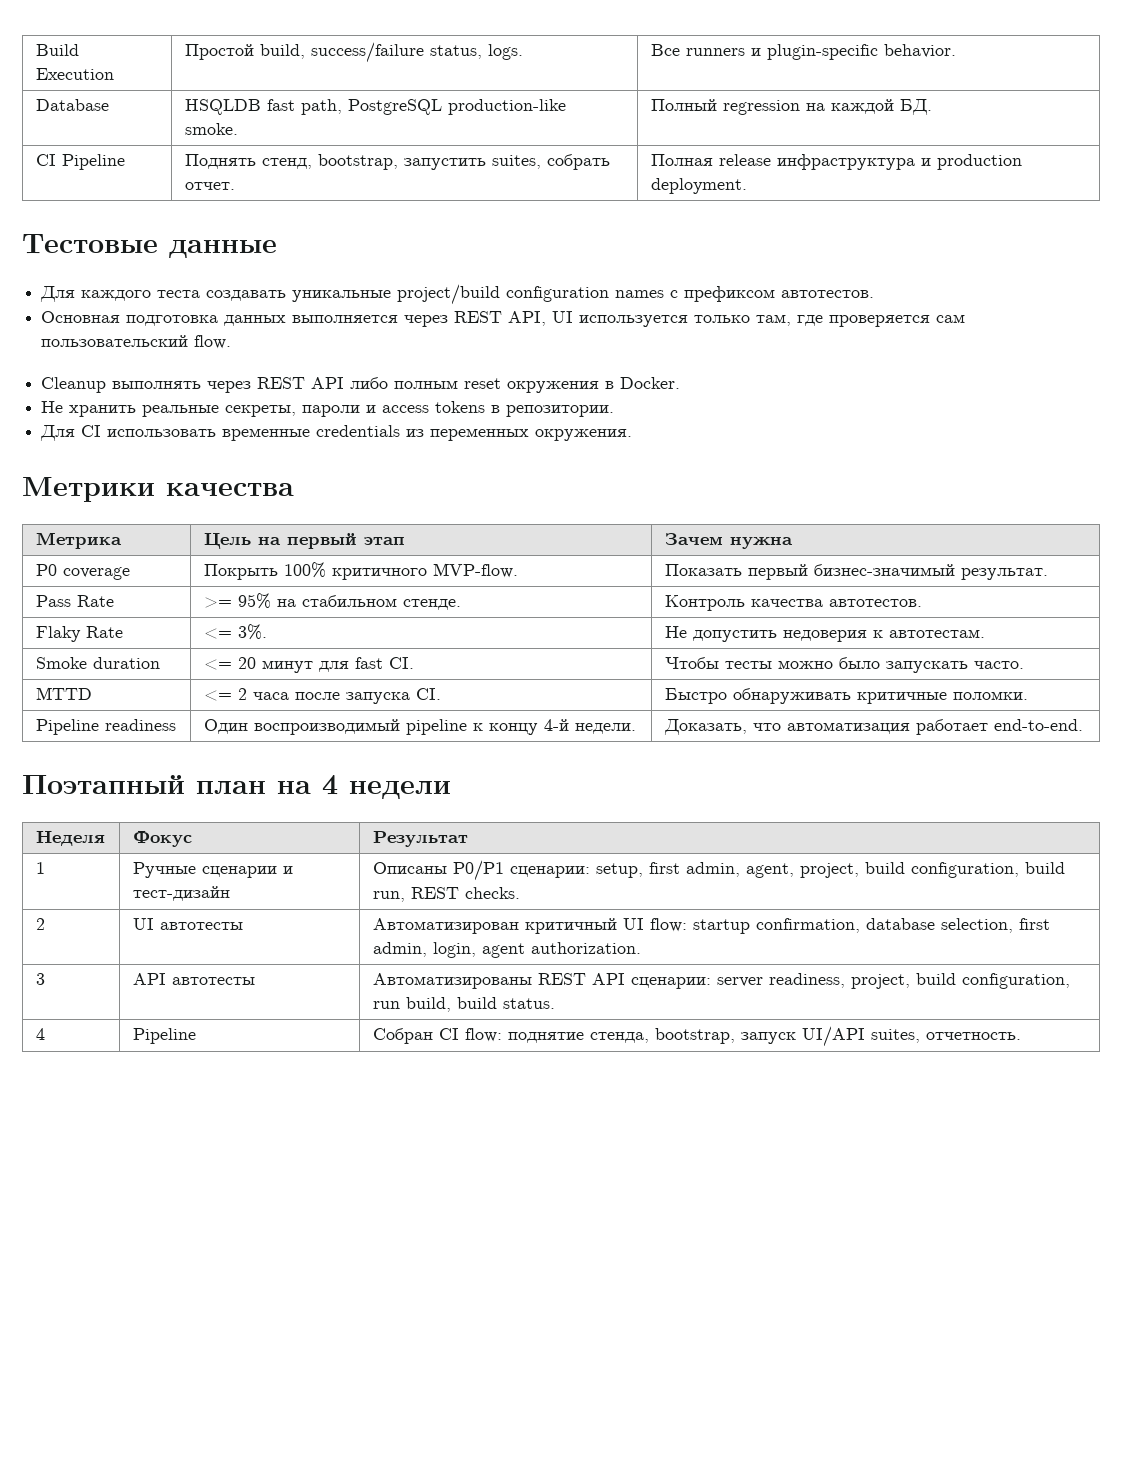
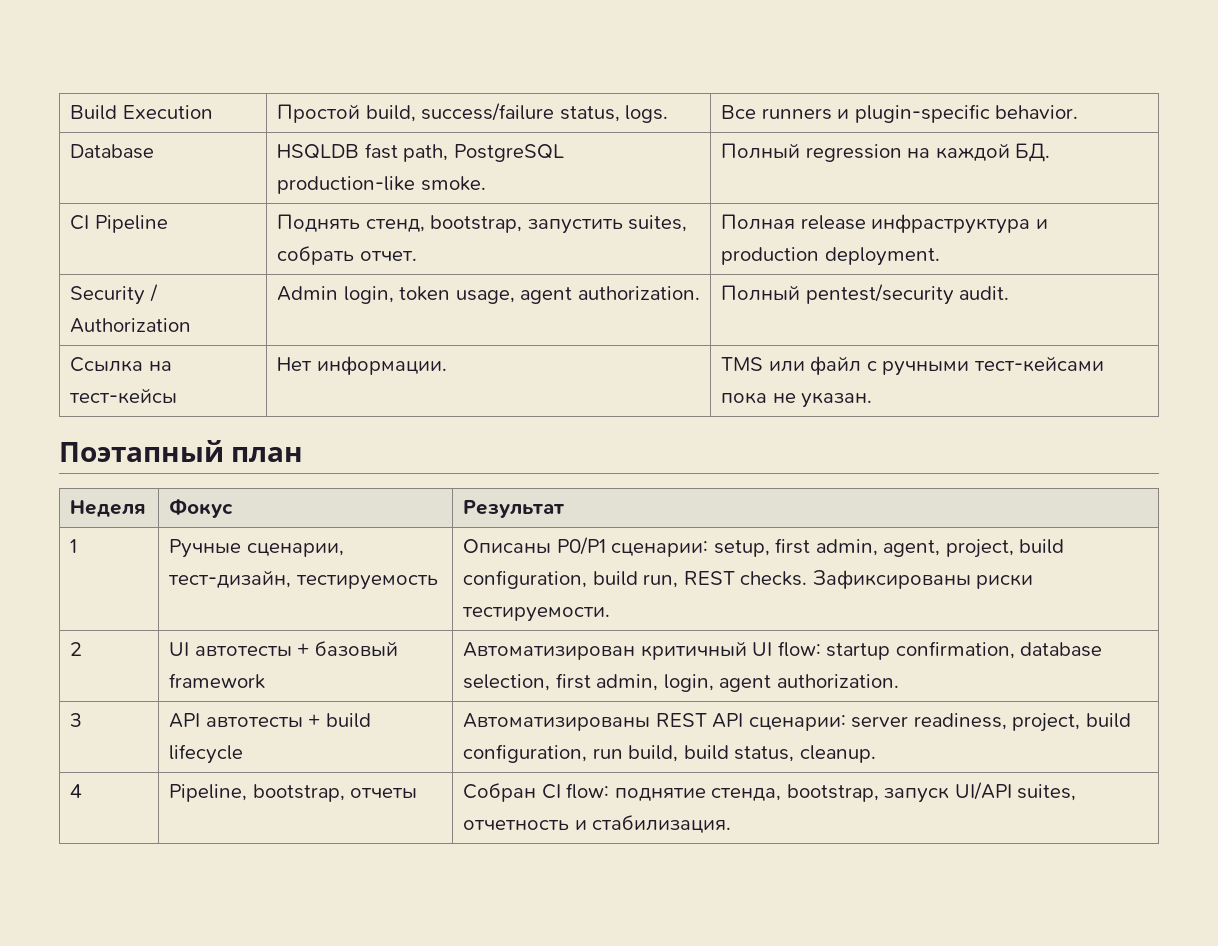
[22,234,277,258] [40,284,875,305] [41,311,966,327] [41,335,232,349] [41,377,681,393] [41,401,615,417] [40,425,633,441] [22,477,294,502] [35,532,122,549] [203,533,405,549] [664,533,793,549] [35,564,130,580] [203,562,518,580] [664,564,1048,580] [35,595,114,607] [203,593,461,610] [664,595,922,611] [35,626,123,642] [203,624,267,640] [664,626,985,642] [35,657,160,669] [203,657,414,673] [664,657,1024,673] [35,687,92,700] [203,688,441,704] [664,688,1028,704] [35,719,176,735] [203,719,636,735] [663,719,1083,735] // Тестовые данные // Для каждого теста создавать уникальные project/build configuration names с префиксом автотестов. // Основная подготовка данных выполняется через REST API, UI используется только там, где проверяется сам пользовательский flow. // Cleanup выполнять через REST API либо полным reset окружения в Docker. // Не хранить реальные секреты, пароли и access tokens в репозитории. // Для CI использовать временные credentials из переменных окружения. // Метрики качества // Метрика | Цель на первый этап | Зачем нужна // P0 coverage | Покрыть 100% критичного MVP-flow. | Показать первый бизнес-значимый результат. // Pass Rate | >= 95% на стабильном стенде. | Контроль качества автотестов. // Flaky Rate | <= 3%. | Не допустить недоверия к автотестам. // Smoke duration | <= 20 минут для fast CI. | Чтобы тесты можно было запускать часто. // MTTD | <= 2 часа после запуска CI. | Быстро обнаруживать критичные поломки. // Pipeline readiness | Один воспроизводимый pipeline к концу 4-й недели. | Доказать, что автоматизация работает end-to-end. -> [70,284,158,305] [70,318,192,333] [277,286,700,304] [721,284,1010,305] [70,357,172,372] [69,388,178,404] [277,356,447,375] [721,356,1104,376] [721,392,873,408] // Security / Authorization | Admin login, token usage, agent authorization. | Полный pentest/security audit. // Ссылка на тест-кейсы | Нет информации. | TMS или файл с ручными тест-кейсами пока не указан.
[277,775,451,799] на 4 недели -> (304, 454) none
[201,866,293,878] [132,886,230,901] сценарии и тест-дизайн -> [246,543,344,557] [168,570,438,590] сценарии, тест-дизайн, тестируемость
(520, 893) none -> [812,570,1034,589] [462,607,611,622] Зафиксированы риски тестируемости.
(243, 926) none -> [297,641,398,656] [169,673,266,689] + базовый framework
(255, 981) none -> [308,713,371,728] [169,744,244,764] + build lifecycle
[502,998,555,1009] status. -> [734,745,876,763] status, cleanup.
[132,1028,196,1044] Pipeline -> [169,784,418,802] Pipeline, bootstrap, отчеты
[925,1032,1021,1040] отчетность. -> [463,815,732,833] отчетность и стабилизация.

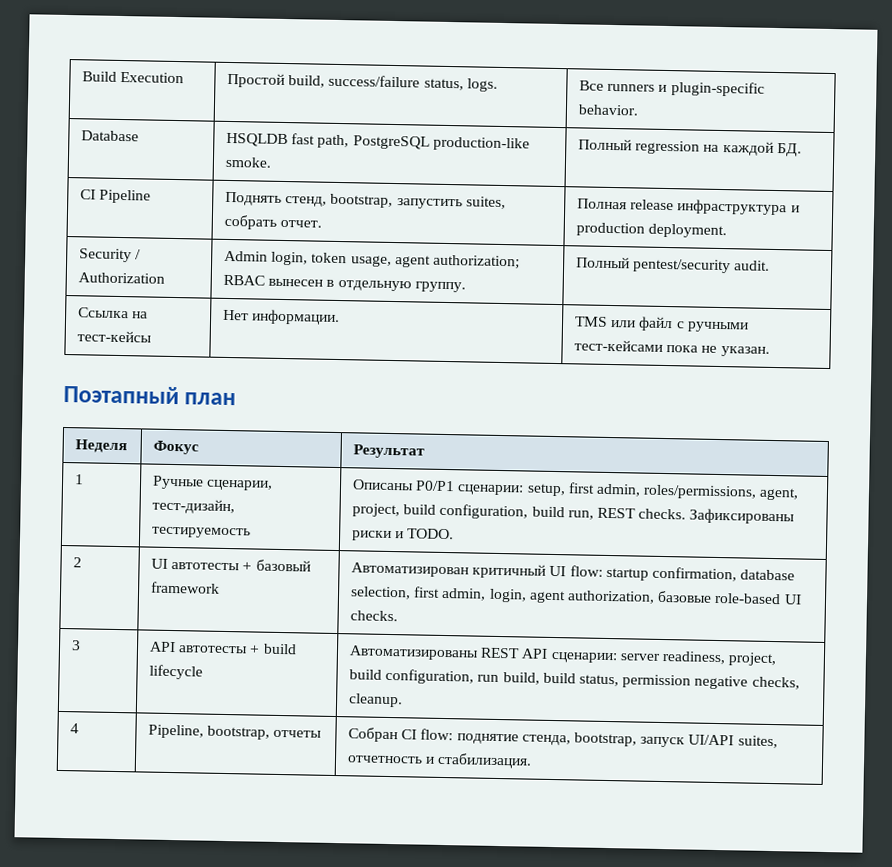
[577,286,700,300] authorization. -> [432,254,520,270] [223,274,466,293] authorization; RBAC вынесен в отдельную группу.
(878, 547) none -> [643,484,758,500] roles/permissions,
[462,607,611,622] тестируемости. -> [395,528,455,540] и TODO.
[776,674,899,688] authorization. -> [566,590,802,605] [350,610,399,622] authorization, базовые role-based UI checks.
(795, 754) none -> [622,674,800,690] permission negative checks,

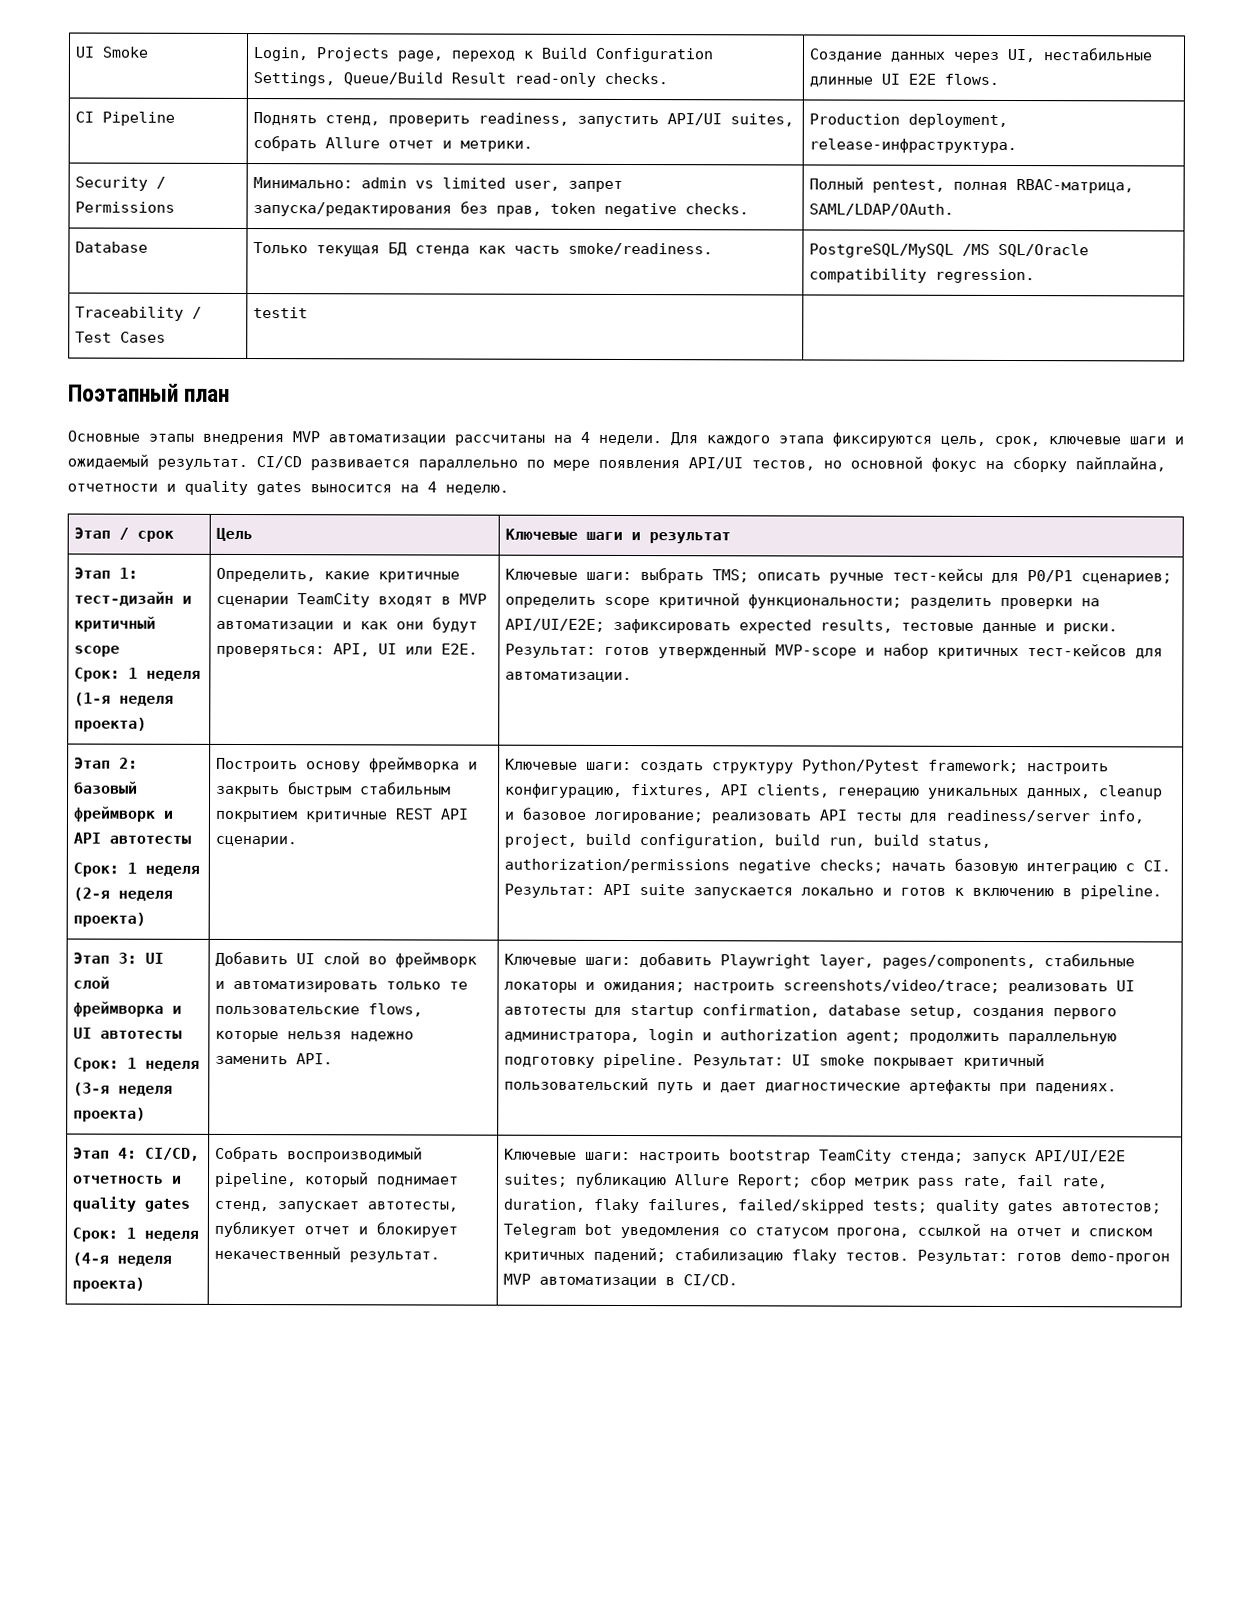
[82,71,185,84] [227,72,498,92] [579,80,765,97] [578,104,640,116] [81,130,140,142] [226,132,530,152] [225,156,273,168] [578,138,802,157] [80,189,152,204] [225,191,506,210] [224,214,323,230] [577,198,800,216] [576,222,728,239] [79,248,142,263] [78,272,166,284] [224,250,520,270] [223,274,466,293] [576,256,771,274] [78,307,149,319] [77,330,153,343] [223,309,341,326] [574,316,749,333] [574,339,770,357] [63,384,237,406] [75,439,128,454] [153,440,200,455] [353,444,426,459] [75,474,85,485] [152,475,274,491] [152,498,236,515] [152,526,252,539] [352,479,800,501] Build Execution | Простой build, success/failure status, logs. | Все runners и plugin-specific behavior. // Database | HSQLDB fast path, PostgreSQL production-like smoke. | Полный regression на каждой БД. // CI Pipeline | Поднять стенд, bootstrap, запустить suites, собрать отчет. | Полная release инфраструктура и production deployment. // Security / Authorization | Admin login, token usage, agent authorization; RBAC вынесен в отдельную группу. | Полный pentest/security audit. // Ссылка на тест-кейсы | Нет информации. | TMS или файл с ручными тест-кейсами пока не указан. // Поэтапный план // Неделя | Фокус | Результат // 1 | Ручные сценарии, тест-дизайн, тестируемость | Описаны P0/P1 сценарии: setup, first admin, roles/permissions, agent, -> [74,46,148,58] [252,47,713,63] [252,72,668,87] [808,48,1152,63] [808,73,999,87] [74,111,175,126] [252,112,794,128] [252,136,533,152] [808,113,1008,128] [808,138,1017,154] [74,176,166,191] [74,201,175,213] [252,177,623,192] [252,201,749,218] [808,177,1134,194] [808,203,954,216] [74,241,148,253] [252,242,713,257] [808,243,1089,258] [808,268,1035,284] [74,306,202,321] [74,331,166,343] [252,307,308,319] [68,383,231,402] [67,430,1184,448] [67,454,1166,473] [67,480,509,496] [73,526,174,542] [215,527,253,542] [504,528,731,544] [73,566,138,580] [73,591,192,606] [73,616,156,632] [73,645,120,657] [73,667,201,682] [73,692,174,706] [73,717,147,732] [215,567,460,583] [215,593,487,608] [215,617,478,633] [215,643,478,658] [504,568,1172,585] [504,593,1100,610] [504,618,1118,635] [504,643,1163,660] [504,671,632,683] [73,756,138,770] [73,781,138,794] [72,806,173,822] [72,832,191,844] [72,862,200,877] [72,887,173,901] [72,912,146,927] [215,757,478,773] [215,782,451,798] [214,808,468,823] [214,835,297,848] [504,758,1109,775] [504,783,1163,800] [503,807,1144,824] UI Smoke | Login, Projects page, переход к Build Configuration Settings, Queue/Build Result read-only checks. | Создание данных через UI, нестабильные длинные UI E2E flows. // CI Pipeline | Поднять стенд, проверить readiness, запустить API/UI suites, собрать Allure отчет и метрики. | Production deployment, release-инфраструктура. // Security / Permissions | Минимально: admin vs limited user, запрет запуска/редактирования без прав, token negative checks. | Полный pentest, полная RBAC-матрица, SAML/LDAP/OAuth. // Database | Только текущая БД стенда как часть smoke/readiness. | PostgreSQL/MySQL /MS SQL/Oracle compatibility regression. // Traceability / Test Cases | testit | // Поэтапный план // Основные этапы внедрения MVP автоматизации рассчитаны на 4 недели. Для каждого этапа фиксируются цель, срок, ключевые шаги и ожидаемый результат. CI/CD развивается параллельно по мере появления API/UI тестов, но основной фокус на сборку пайплайна, отчетности и quality gates выносится на 4 неделю. // Этап / срок | Цель | Ключевые шаги и результат // Этап 1: тест-дизайн и критичный scope // Срок: 1 неделя (1-я неделя проекта) | Определить, какие критичные сценарии TeamCity входят в MVP автоматизации и как они будут проверяться: API, UI или E2E. | Ключевые шаги: выбрать TMS; описать ручные тест-кейсы для P0/P1 сценариев; определить scope критичной функциональности; разделить проверки на API/UI/E2E; зафиксировать expected results, тестовые данные и риски. Результат: готов утвержденный MVP-scope и набор критичных тест-кейсов для автоматизации. // Этап 2: базовый фреймворк и API автотесты // Срок: 1 неделя (2-я неделя проекта) | Построить основу фреймворка и закрыть быстрым стабильным покрытием критичные REST API сценарии. | Ключевые шаги: создать структуру Python/Pytest framework; настроить конфигурацию, fixtures, API clients, генерацию уникальных данных, cleanup и базовое логирование; реализовать API тесты для readiness/server info,
[596,507,796,525] [352,528,455,542] [73,557,83,568] [151,558,311,572] [151,581,221,594] [351,562,796,582] [350,586,802,605] [350,610,399,622] [71,640,82,651] [149,641,297,655] [149,664,204,680] [349,645,778,667] [349,668,800,690] [348,693,404,708] [70,723,80,734] [148,724,323,740] [348,727,778,749] [347,752,533,769] REST checks. Зафиксированы риски и TODO. // 2 | UI автотесты + базовый framework | Автоматизирован критичный UI flow: startup confirmation, database selection, first admin, login, agent authorization, базовые role-based UI checks. // 3 | API автотесты + build lifecycle | Автоматизированы REST API сценарии: server readiness, project, build configuration, run build, build status, permission negative checks, cleanup. // 4 | Pipeline, bootstrap, отчеты | Собран CI flow: поднятие стенда, bootstrap, запуск UI/API suites, отчетность и стабилизация. -> [872,834,991,848] [503,858,1171,875] [503,883,1162,900] [72,951,164,965] [72,976,110,989] [72,1001,182,1017] [72,1027,182,1039] [72,1057,200,1072] [72,1082,173,1096] [72,1107,146,1122] [214,951,477,968] [214,980,468,993] [214,1003,423,1017] [214,1030,414,1043] [214,1053,333,1065] [503,953,1135,970] [503,979,1135,995] [503,1004,1117,1020] [503,1029,1117,1045] [503,1053,1045,1070] [503,1077,1117,1095] [72,1146,200,1161] [72,1175,182,1184] [71,1196,190,1212] [71,1227,199,1242] [71,1252,172,1266] [71,1277,145,1292] [214,1146,423,1163] [214,1172,459,1188] [213,1200,458,1213] [213,1221,458,1238] [213,1246,440,1263] [503,1148,1126,1165] [503,1172,1108,1189] [502,1198,1161,1215] [502,1223,1152,1239] [502,1247,1170,1265] [502,1273,738,1288] build status, authorization/permissions negative checks; начать базовую интеграцию с CI. Результат: API suite запускается локально и готов к включению в pipeline. // Этап 3: UI слой фреймворка и UI автотесты // Срок: 1 неделя (3-я неделя проекта) | Добавить UI слой во фреймворк и автоматизировать только те пользовательские flows, которые нельзя надежно заменить API. | Ключевые шаги: добавить Playwright layer, pages/components, стабильные локаторы и ожидания; настроить screenshots/video/trace; реализовать UI автотесты для startup confirmation, database setup, создания первого администратора, login и authorization agent; продолжить параллельную подготовку pipeline. Результат: UI smoke покрывает критичный пользовательский путь и дает диагностические артефакты при падениях. // Этап 4: CI/CD, отчетность и quality gates // Срок: 1 неделя (4-я неделя проекта) | Собрать воспроизводимый pipeline, который поднимает стенд, запускает автотесты, публикует отчет и блокирует некачественный результат. | Ключевые шаги: настроить bootstrap TeamCity стенда; запуск API/UI/E2E suites; публикацию Allure Report; сбор метрик pass rate, fail rate, duration, flaky failures, failed/skipped tests; quality gates автотестов; Telegram bot уведомления со статусом прогона, ссылкой на отчет и списком критичных падений; стабилизацию flaky тестов. Результат: готов demo-прогон MVP автоматизации в CI/CD.

